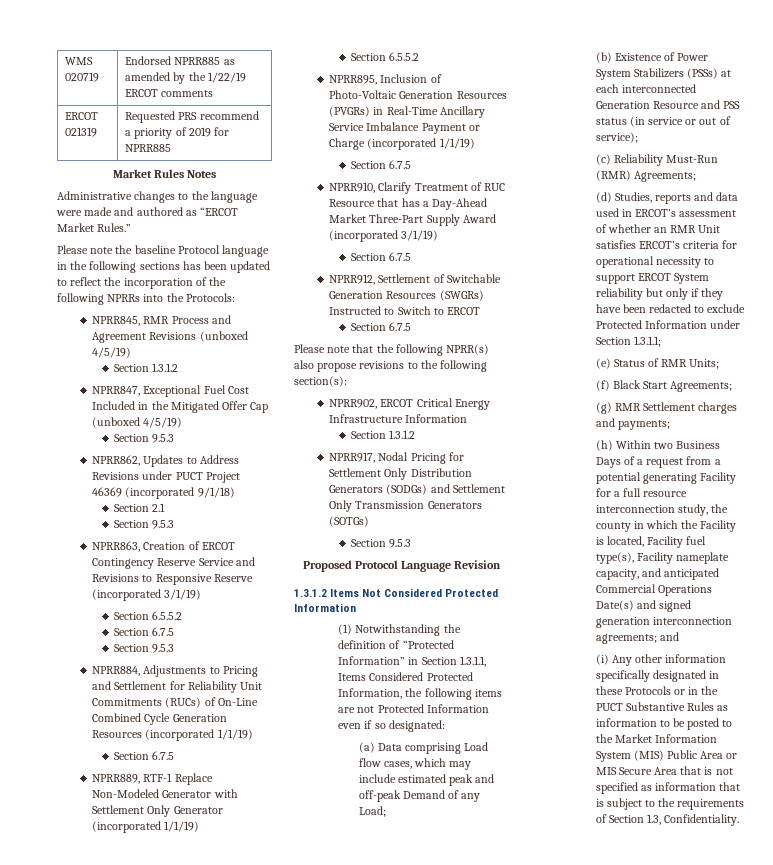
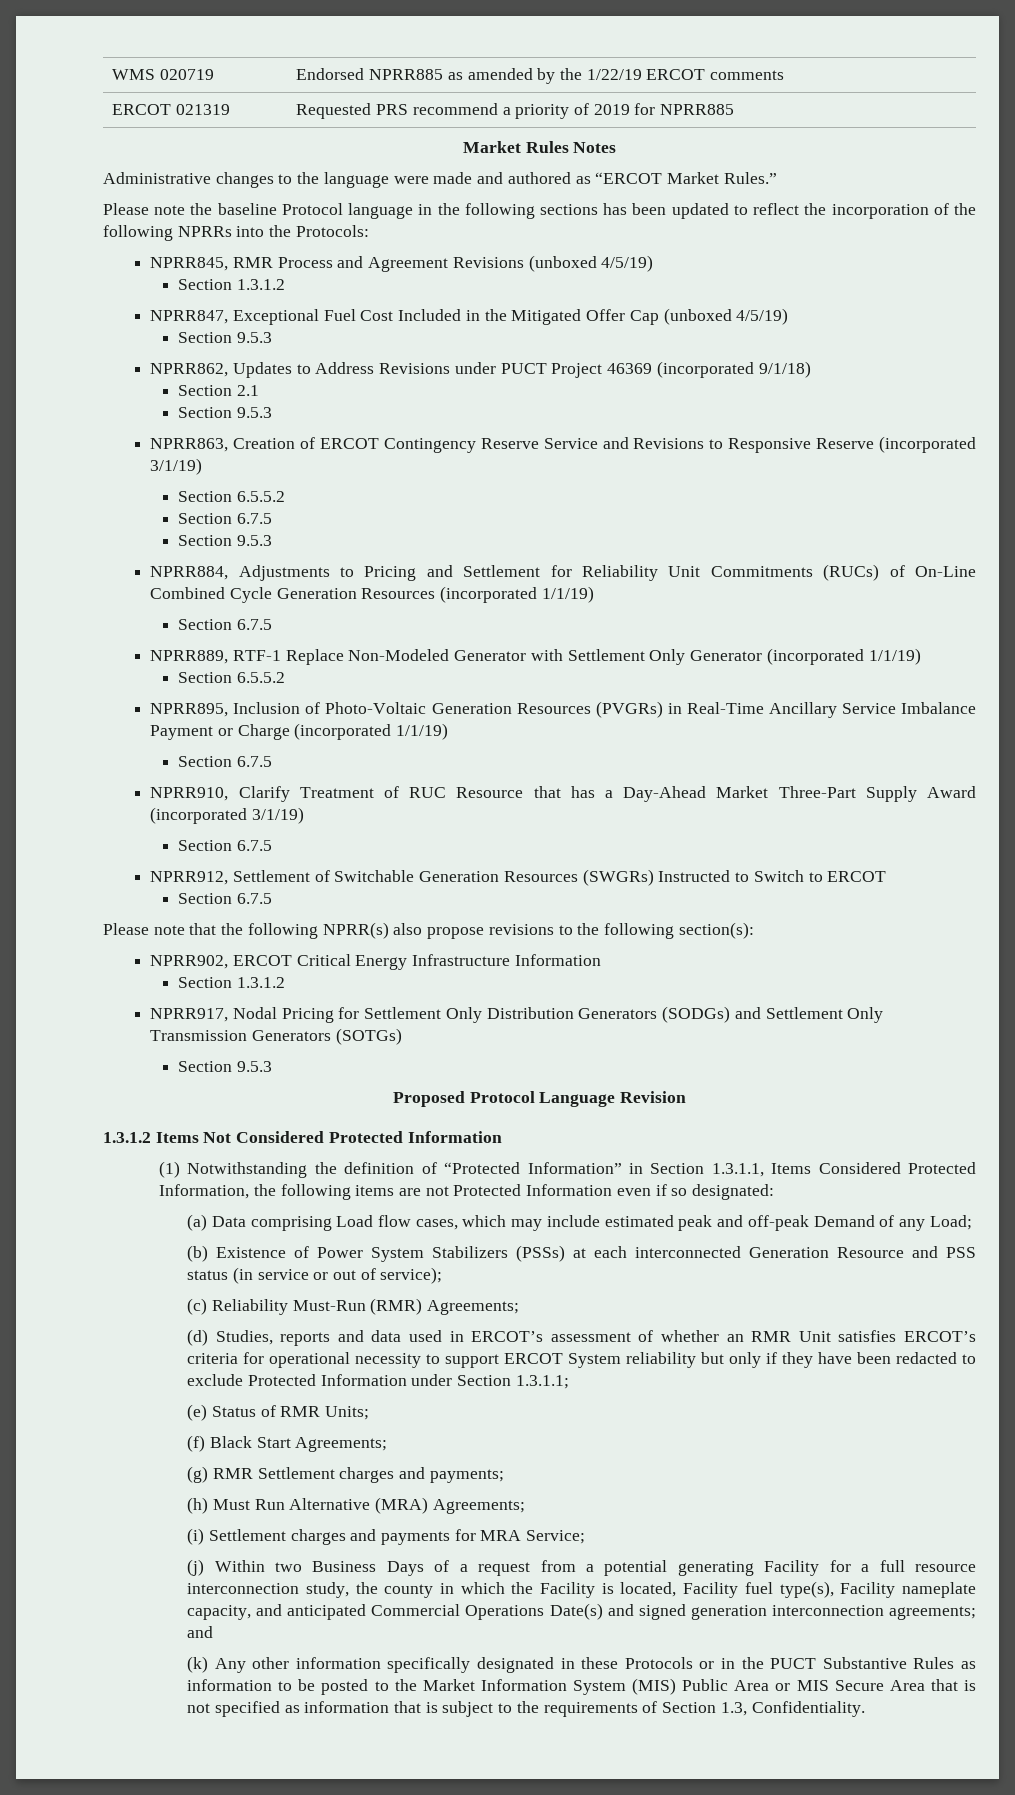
(613, 445) none -> [212,1497,525,1514] [187,1528,586,1545] [187,1559,205,1576] Must Run Alternative (MRA) Agreements; // (i) Settlement charges and payments for MRA Service; // (j)
[595,654,609,665] (i) -> [187,1656,209,1673] (k)

